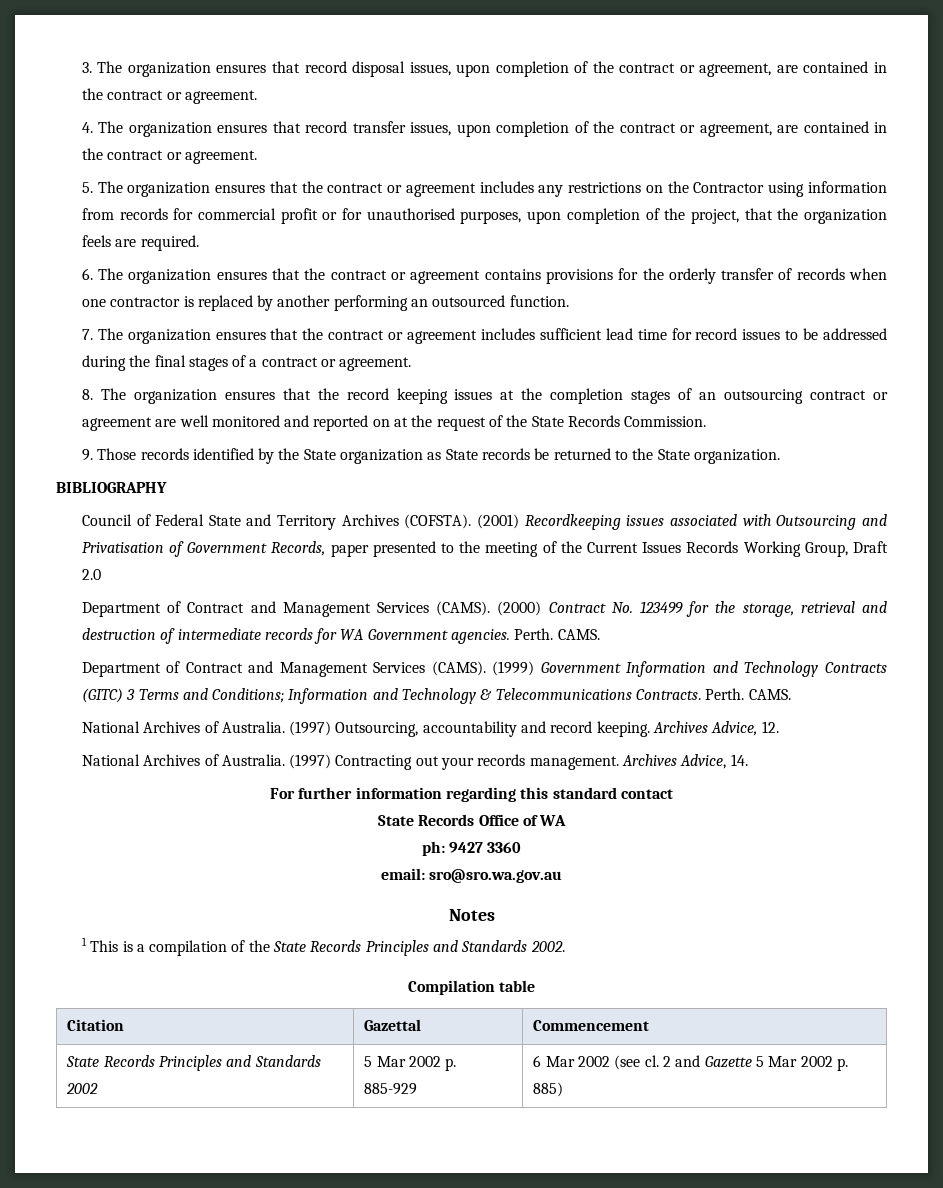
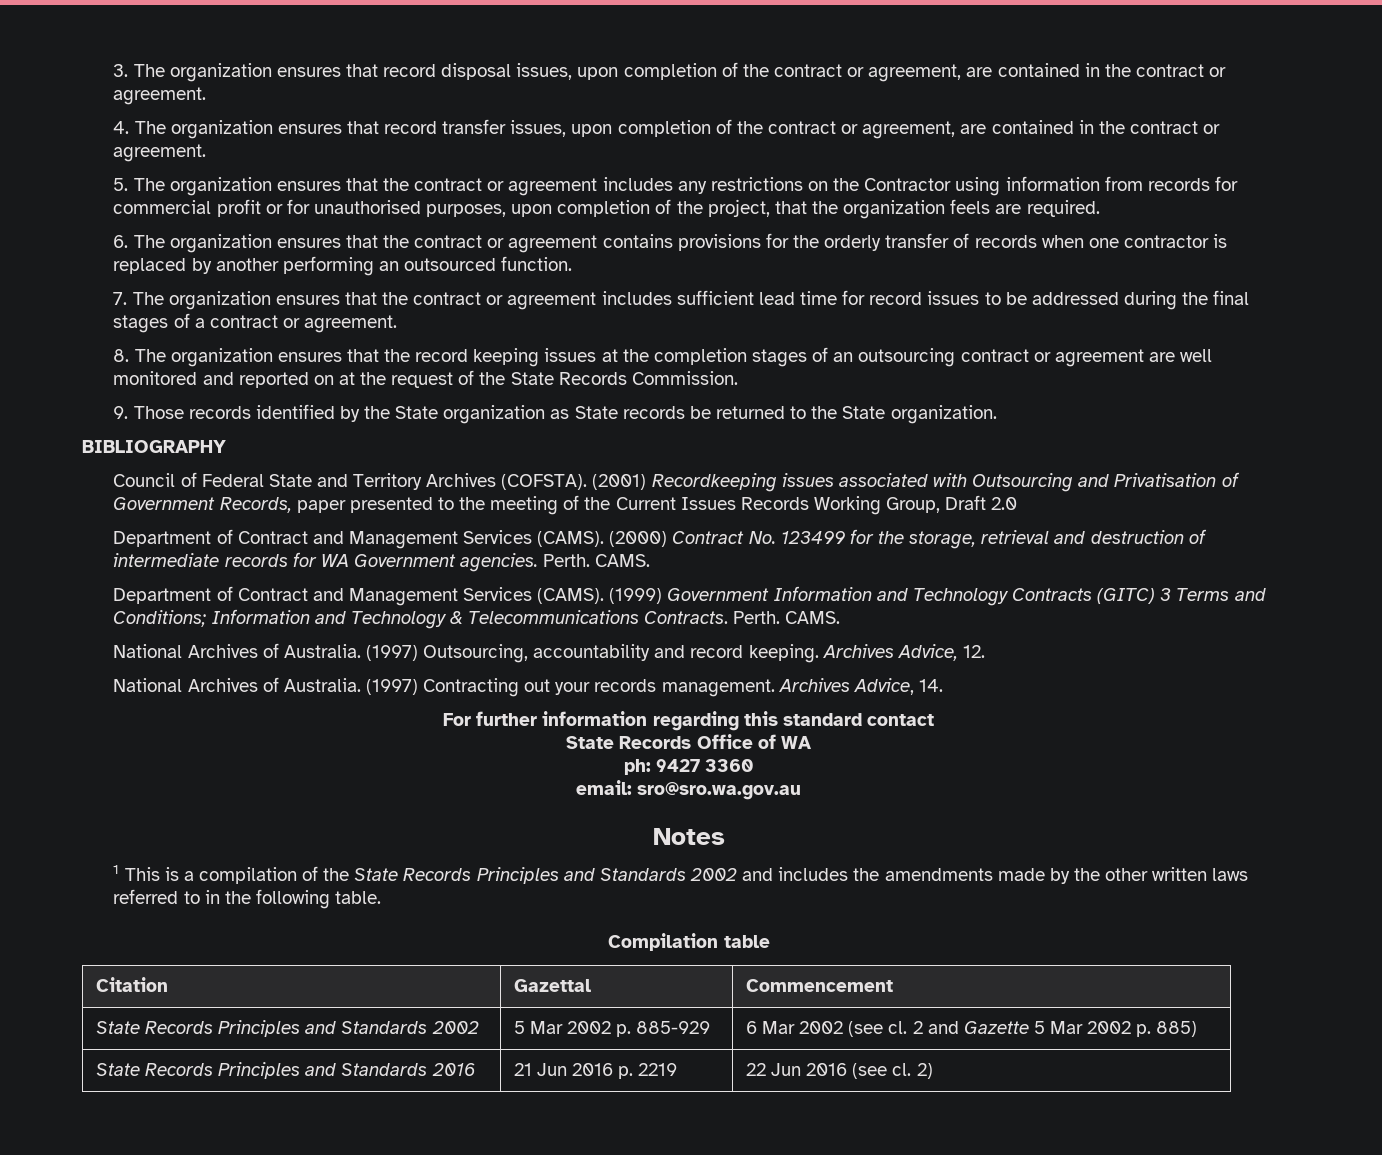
[530,941,565,952] 2002. -> [689,867,1249,884] [113,889,382,909] 2002 and includes the amendments made by the other written laws referred to in the following table.
(564, 1089) none -> [95,1062,476,1079] [513,1063,678,1079] [745,1063,933,1079] // State Records Principles and Standards 2016 | 21 Jun 2016 p. 2219 | 22 Jun 2016 (see cl. 2)

